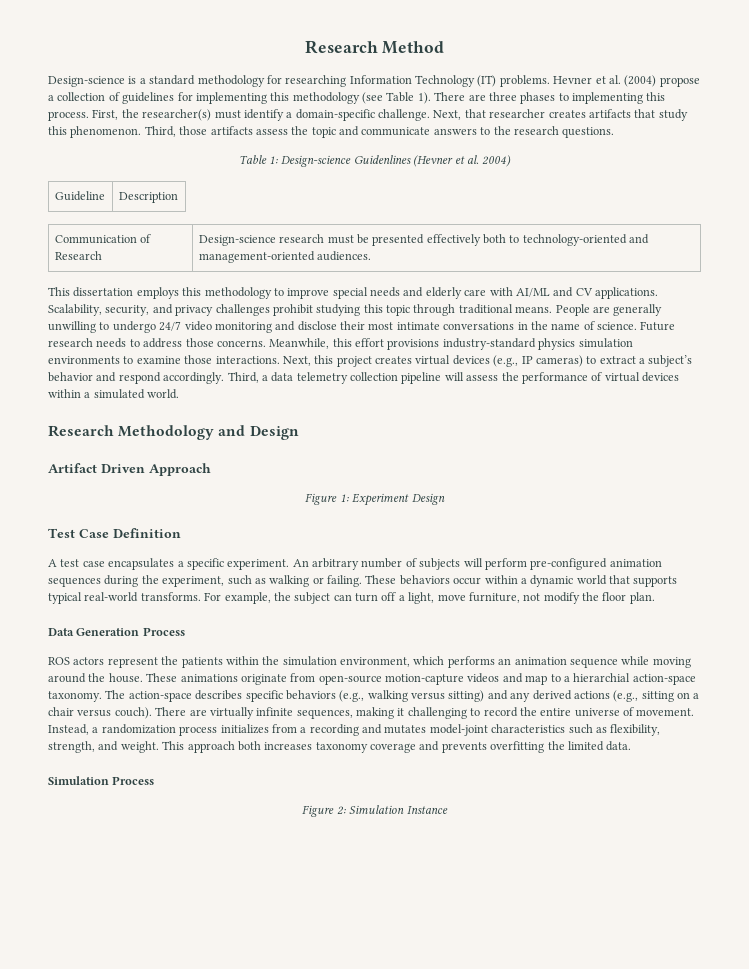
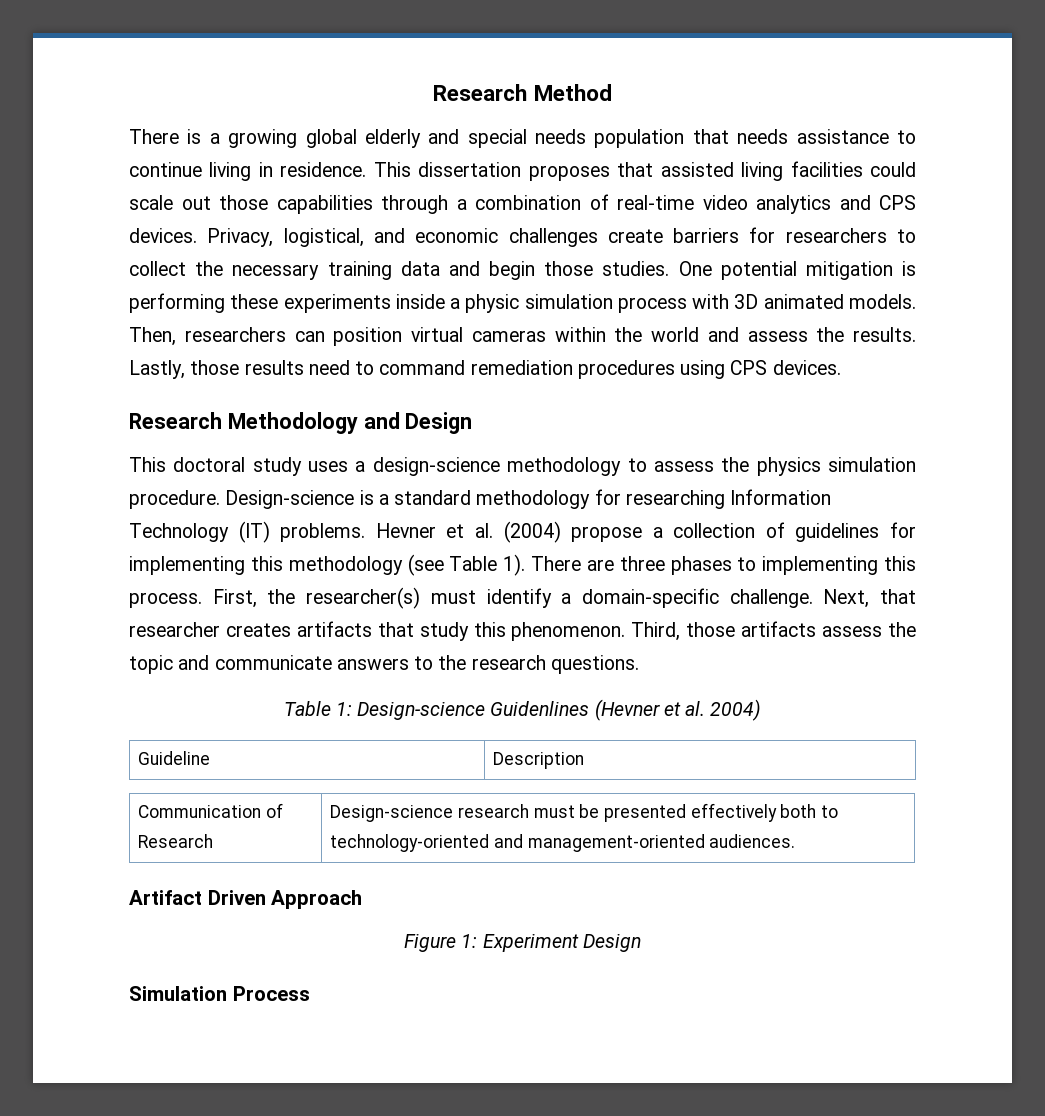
(445, 47) none -> [129,129,916,148] [129,161,917,181] [129,194,916,214] [129,227,916,247] [129,261,916,280] [129,293,916,313] [129,327,916,346] [129,360,841,379] [129,412,473,434] [129,457,917,476] [129,490,220,509] There is a growing global elderly and special needs population that needs assistance to continue living in residence. This dissertation proposes that assisted living facilities could scale out those capabilities through a combination of real-time video analytics and CPS devices. Privacy, logistical, and economic challenges create barriers for researchers to collect the necessary training data and begin those studies. One potential mitigation is performing these experiments inside a physic simulation process with 3D animated models. Then, researchers can position virtual cameras within the world and assess the results. Lastly, those results need to command remediation procedures using CPS devices. // Research Methodology and Design // This doctoral study uses a design-science methodology to assess the physics simulation procedure.
[48,287,658,299] [48,304,663,316] [48,321,676,333] [48,338,633,350] [48,355,693,367] [48,372,679,384] [48,389,180,399] [48,425,299,440] // This dissertation employs this methodology to improve special needs and elderly care with AI/ML and CV applications. Scalability, security, and privacy challenges prohibit studying this topic through traditional means. People are generally unwilling to undergo 24/7 video monitoring and disclose their most intimate conversations in the name of science. Future research needs to address those concerns. Meanwhile, this effort provisions industry-standard physics simulation environments to examine those interactions. Next, this project creates virtual devices (e.g., IP cameras) to extract a subject’s behavior and respond accordingly. Third, a data telemetry collection pipeline will assess the performance of virtual devices within a simulated world. // Research Methodology and Design -> (796, 841) none
[48,528,181,538] [48,558,662,570] [48,575,678,587] [48,592,655,604] [48,627,185,636] [48,656,691,668] [48,673,696,685] [48,690,700,702] [48,707,695,719] [48,724,661,736] [48,741,632,753] [48,776,155,785] [302,805,448,817] Test Case Definition // A test case encapsulates a specific experiment. An arbitrary number of subjects will perform pre-configured animation sequences during the experiment, such as walking or failing. These behaviors occur within a dynamic world that supports typical real-world transforms. For example, the subject can turn off a light, move furniture, not modify the floor plan. // Data Generation Process // ROS actors represent the patients within the simulation environment, which performs an animation sequence while moving around the house. These animations originate from open-source motion-capture videos and map to a hierarchial action-space taxonomy. The action-space describes specific behaviors (e.g., walking versus sitting) and any derived actions (e.g., sitting on a chair versus couch). There are virtually infinite sequences, making it challenging to record the entire universe of movement. Instead, a randomization process initializes from a recording and mutates model-joint characteristics such as flexibility, strength, and weight. This approach both increases taxonomy coverage and prevents overfitting the limited data. // Simulation Process // Figure 2: Simulation Instance -> [129,986,310,1001] Simulation Process

